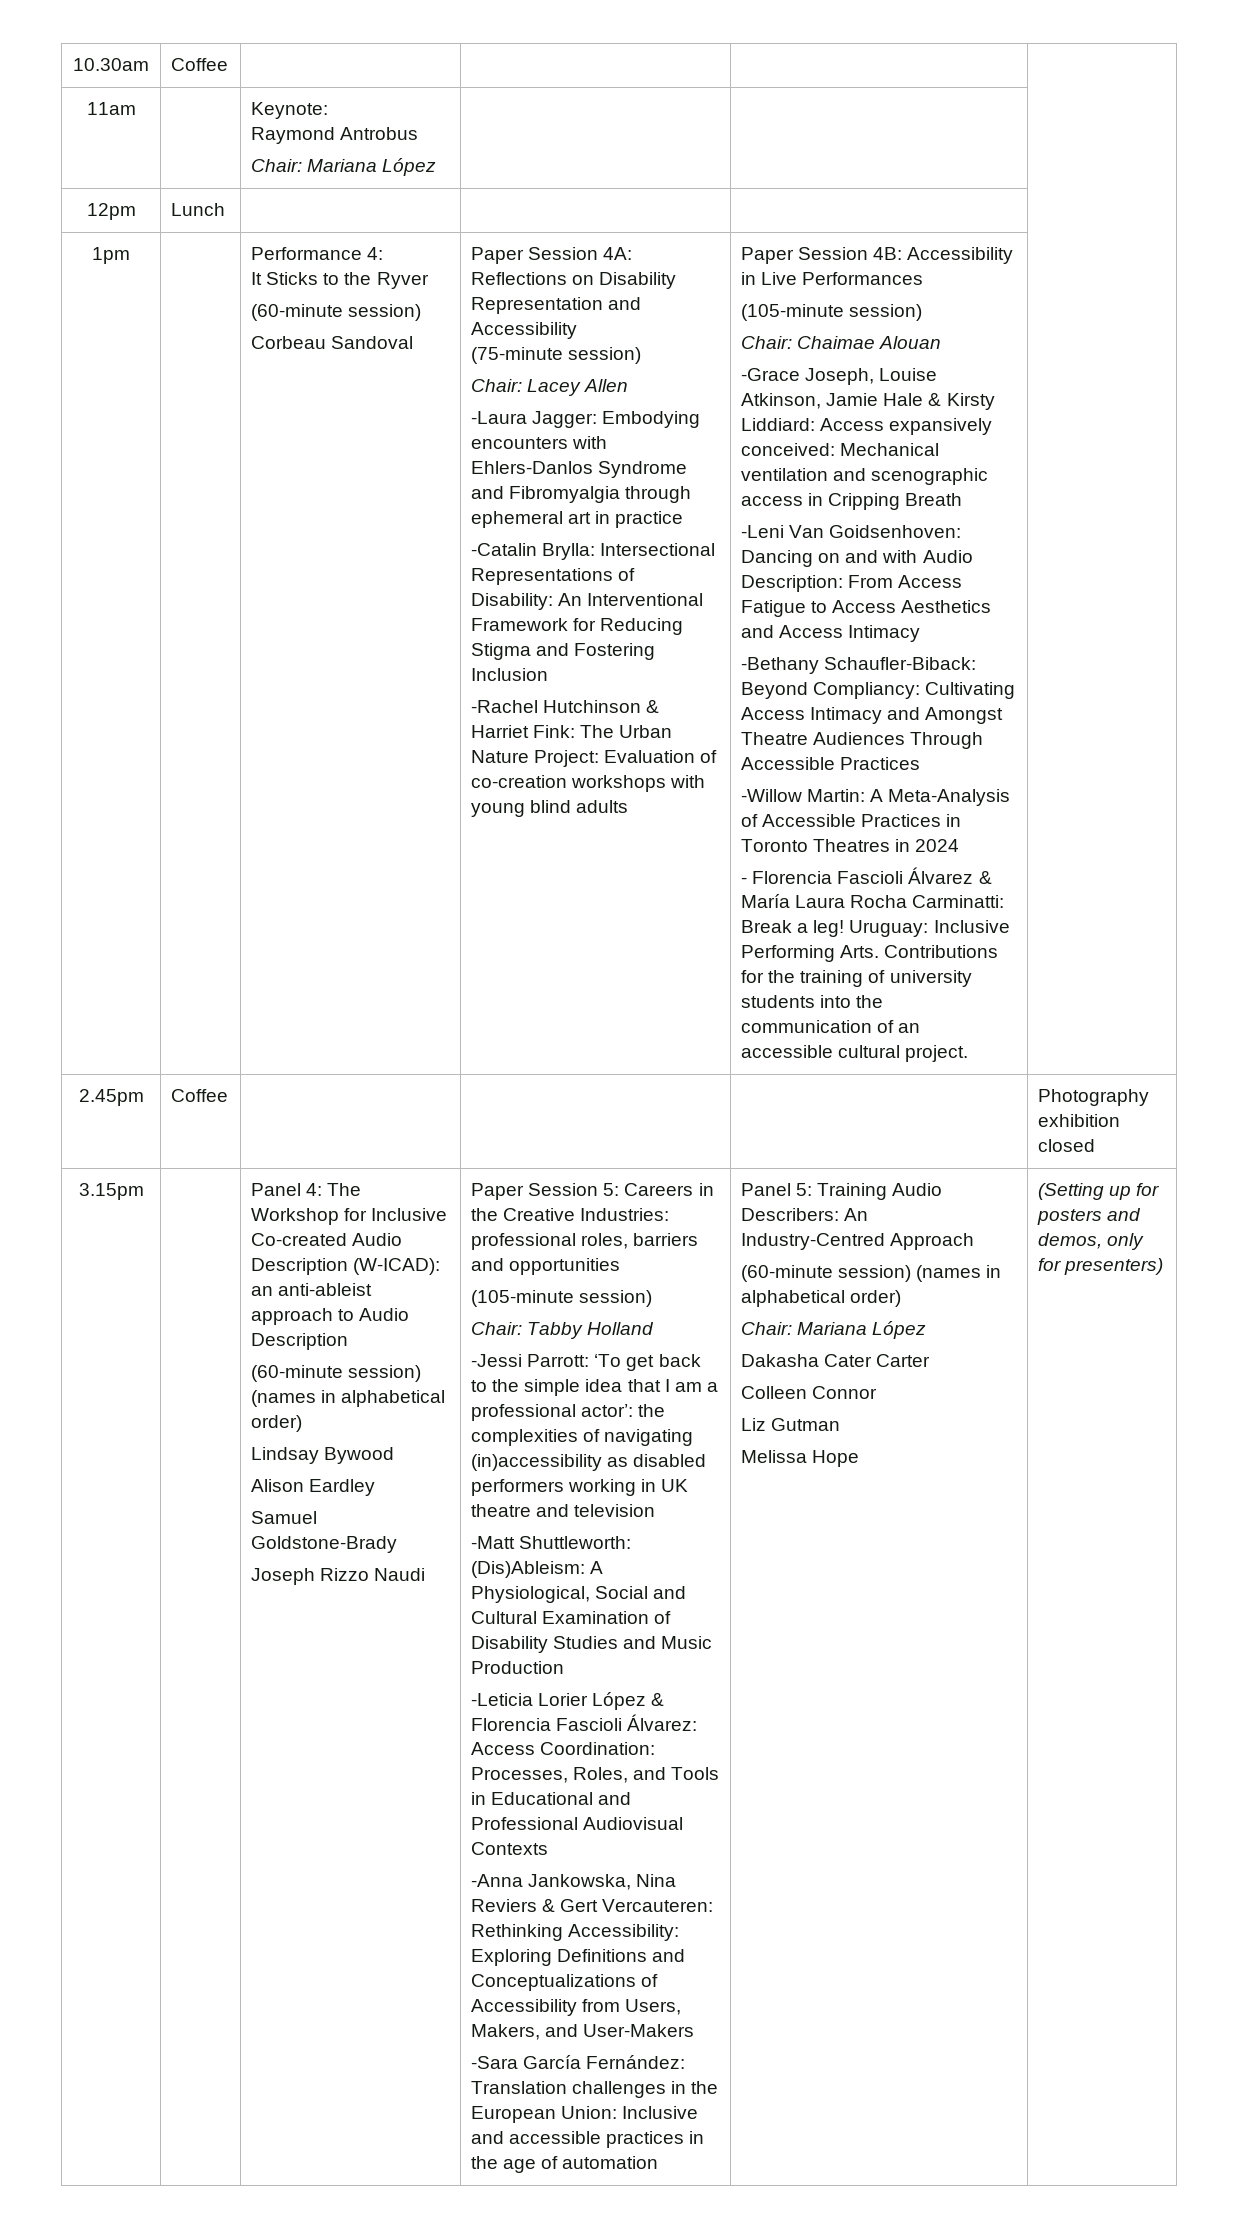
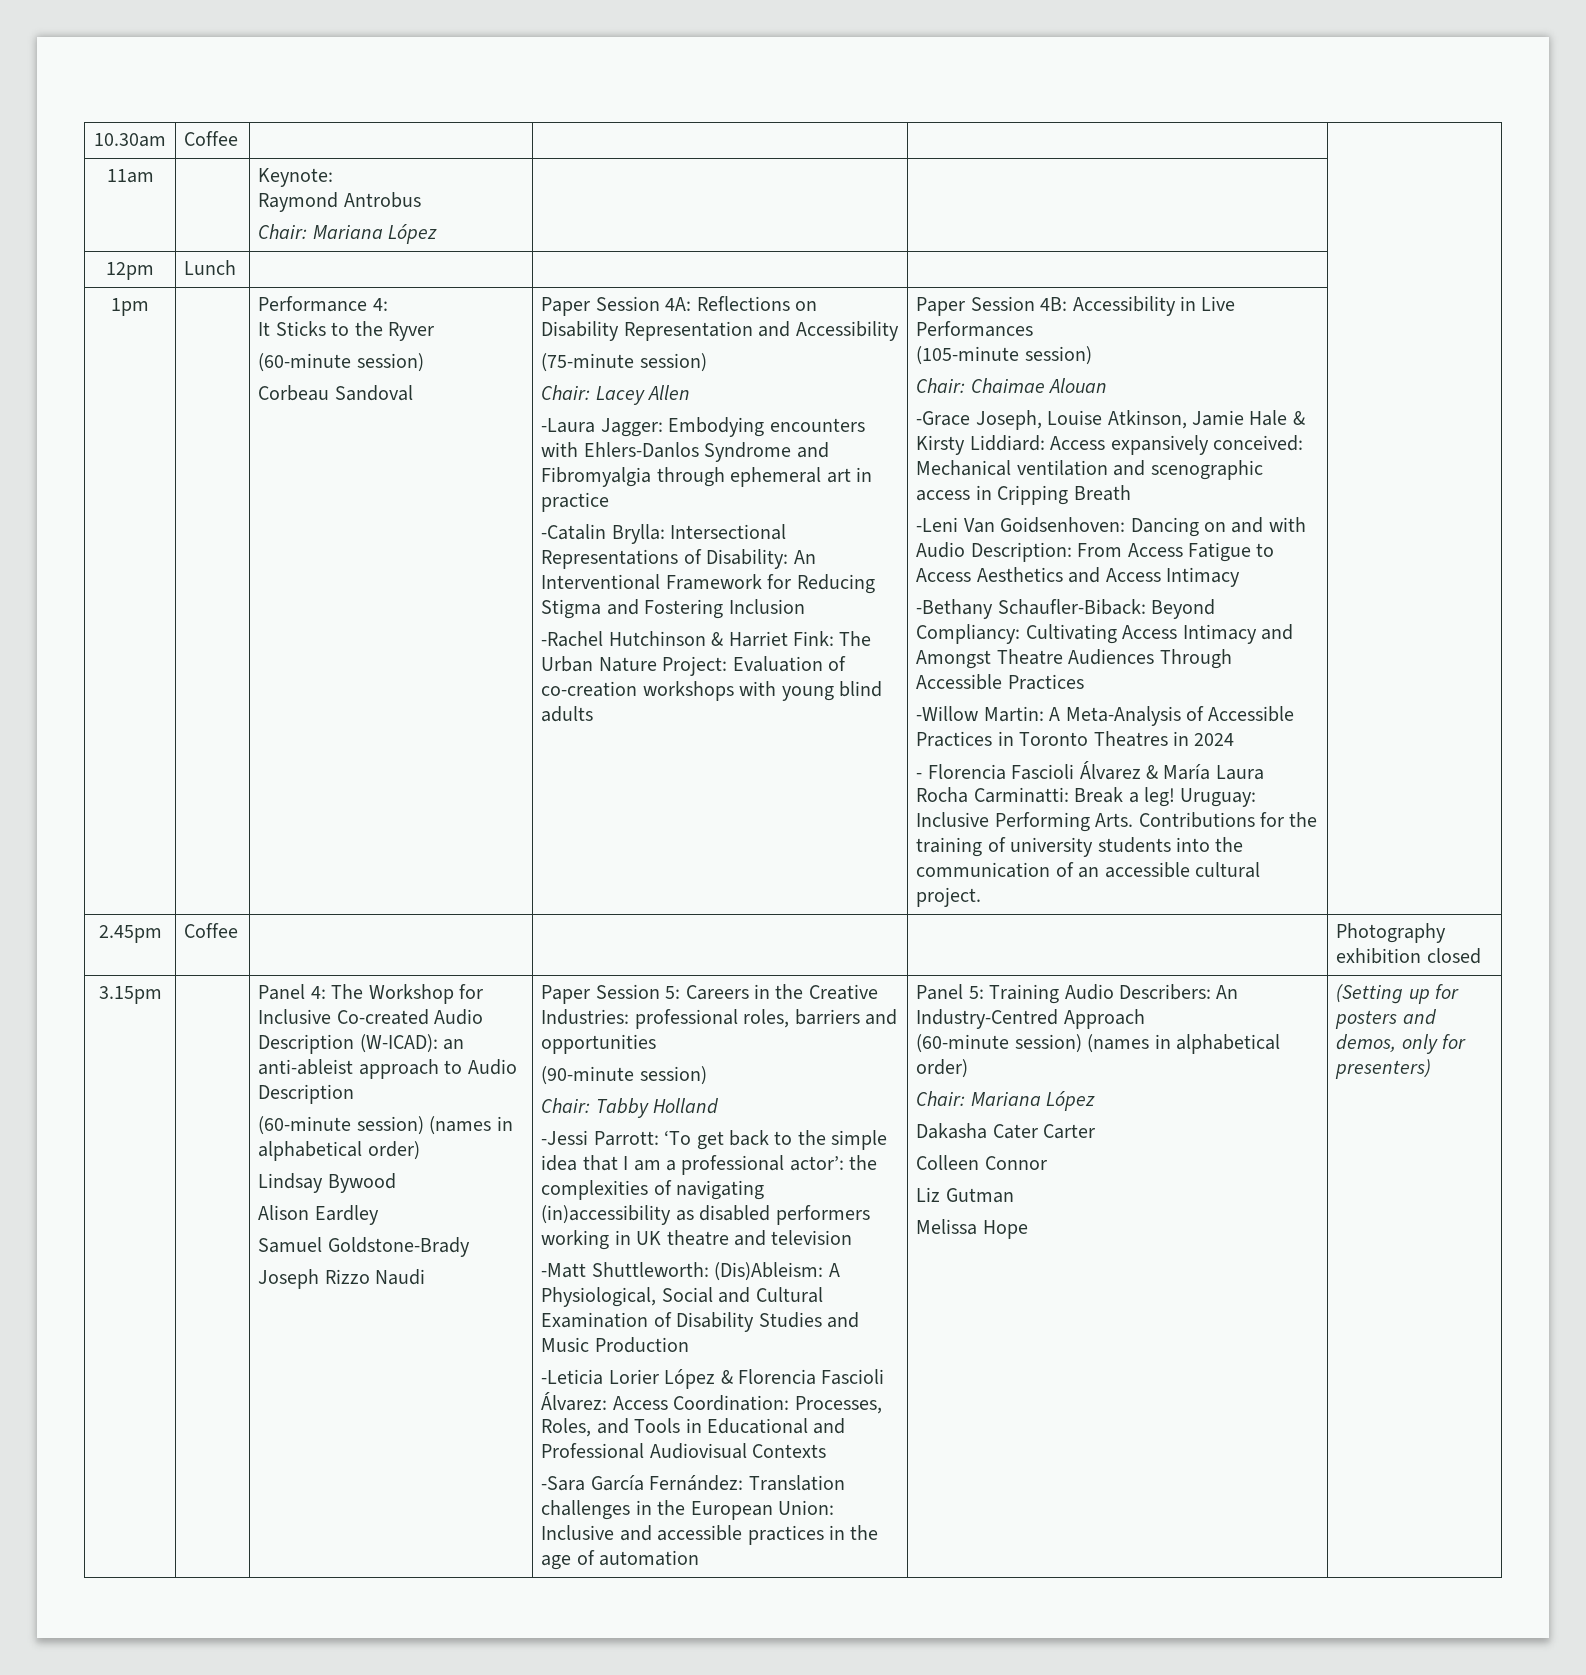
[471,1290,575,1307] (105-minute -> [541,1066,635,1085] (90-minute
[471,1874,677,1890] [471,1899,714,1912] [471,1924,680,1941] [471,1949,686,1966] [471,1974,659,1991] [471,1999,682,2016] [471,2024,695,2040] // -Anna Jankowska, Nina Reviers & Gert Vercauteren: Rethinking Accessibility: Exploring Definitions and Conceptualizations of Accessibility from Users, Makers, and User-Makers -> (827, 1451) none

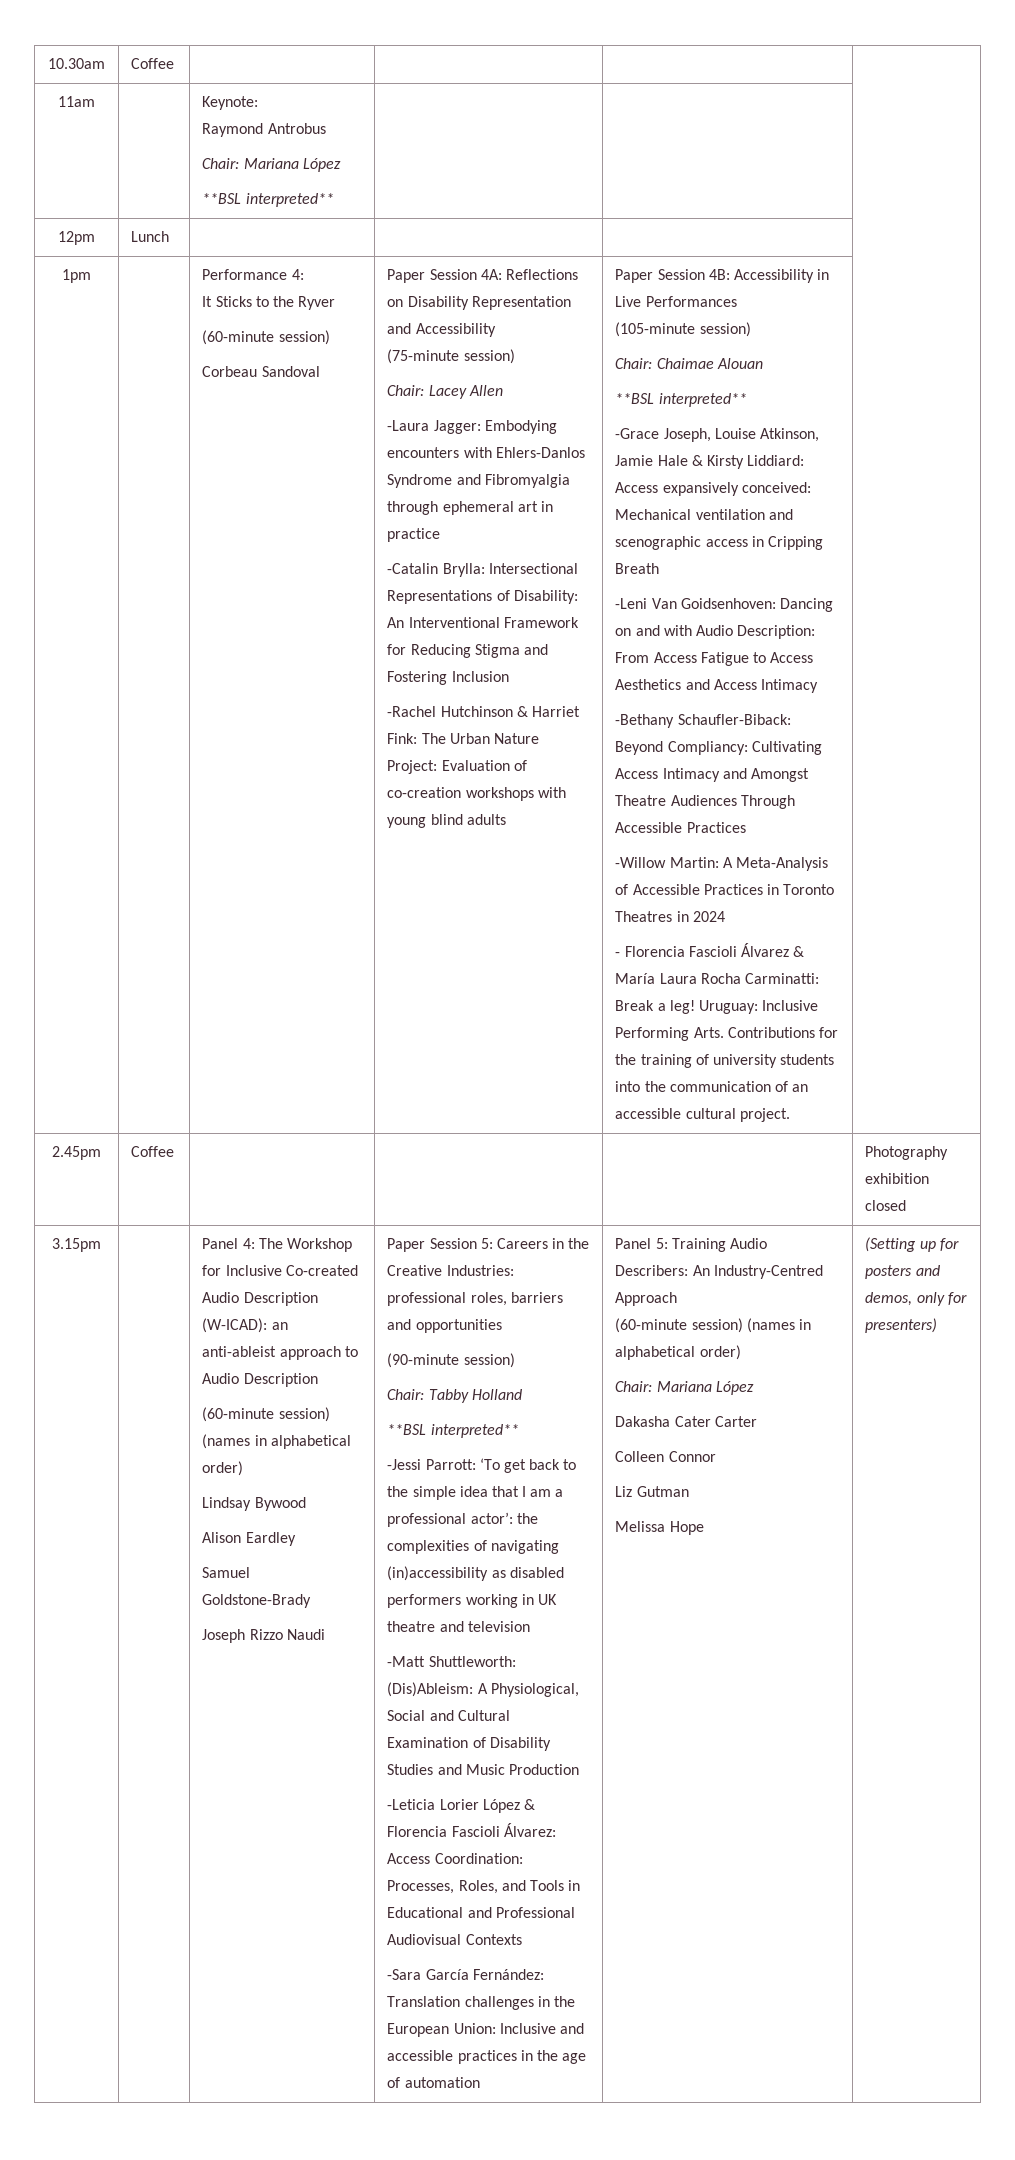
(438, 234) none -> [202,193,334,207] // **BSL interpreted**
(1108, 385) none -> [615,393,747,407] // **BSL interpreted**
(720, 1106) none -> [387,1424,519,1438] // **BSL interpreted**

